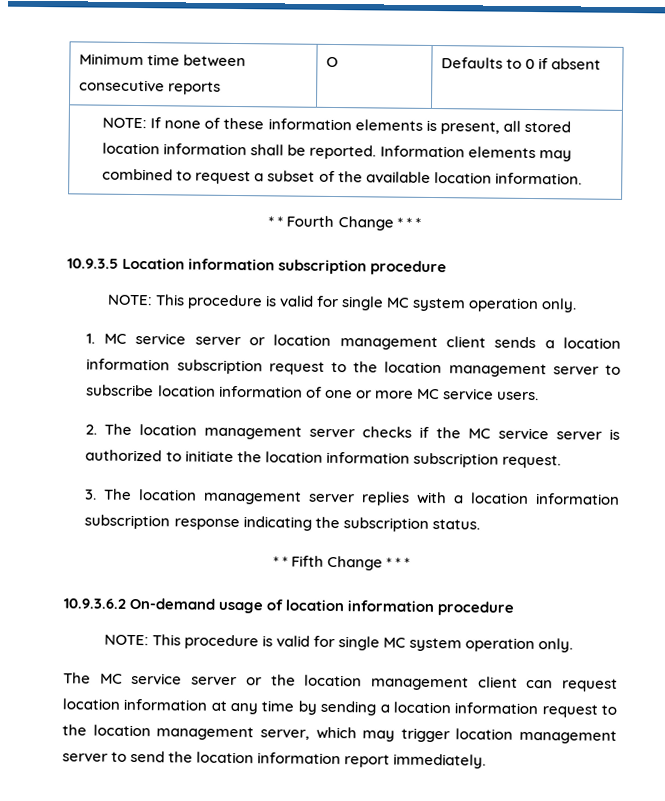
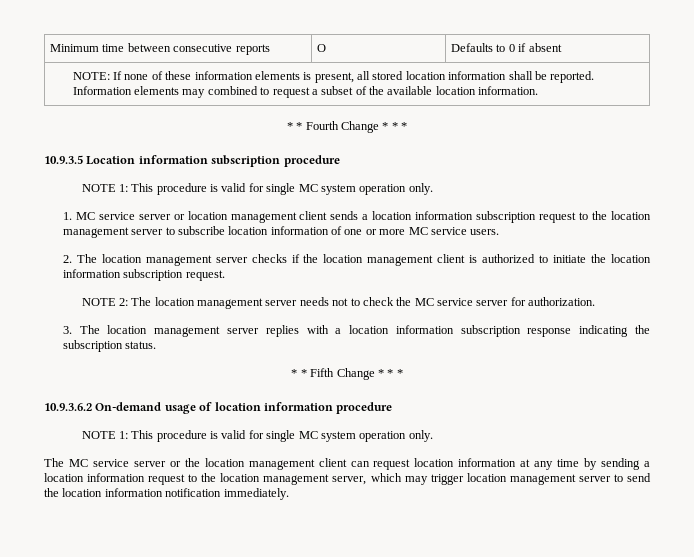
[106,294,153,306] NOTE: -> [81,184,128,192] NOTE 1:
[468,427,603,440] MC service server -> [323,254,466,266] location management client
(561, 461) none -> [81,297,596,309] // NOTE 2: The location management server needs not to check the MC service server for authorization.
[103,634,149,646] NOTE: -> [81,431,128,439] NOTE 1:
[344,754,391,768] report -> [165,488,222,497] notification

